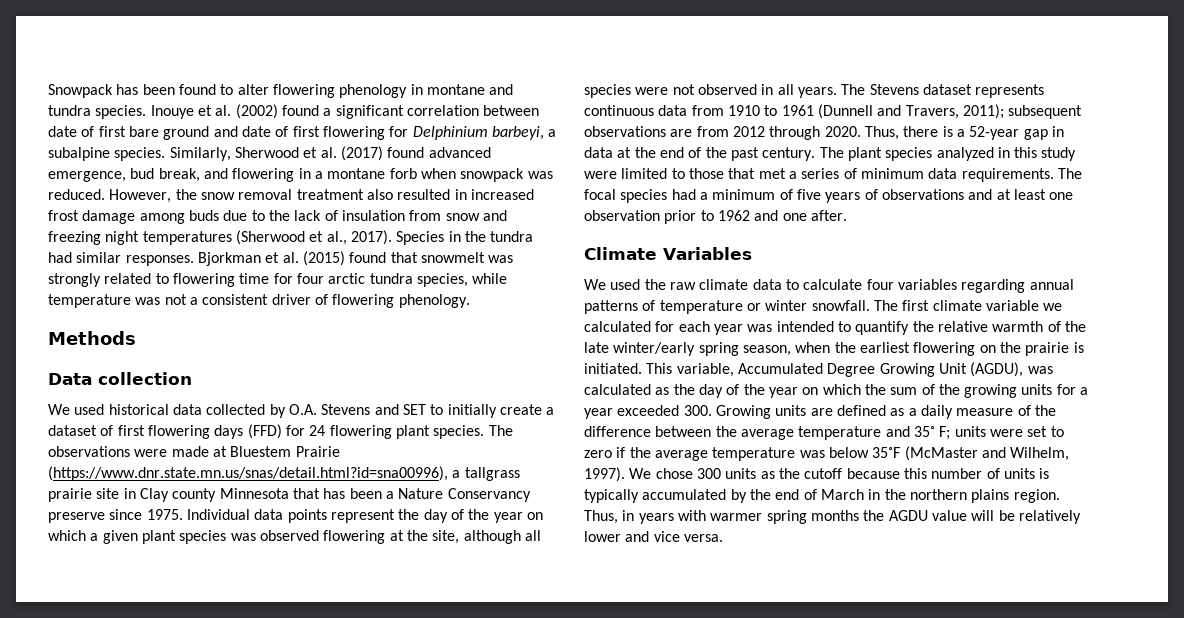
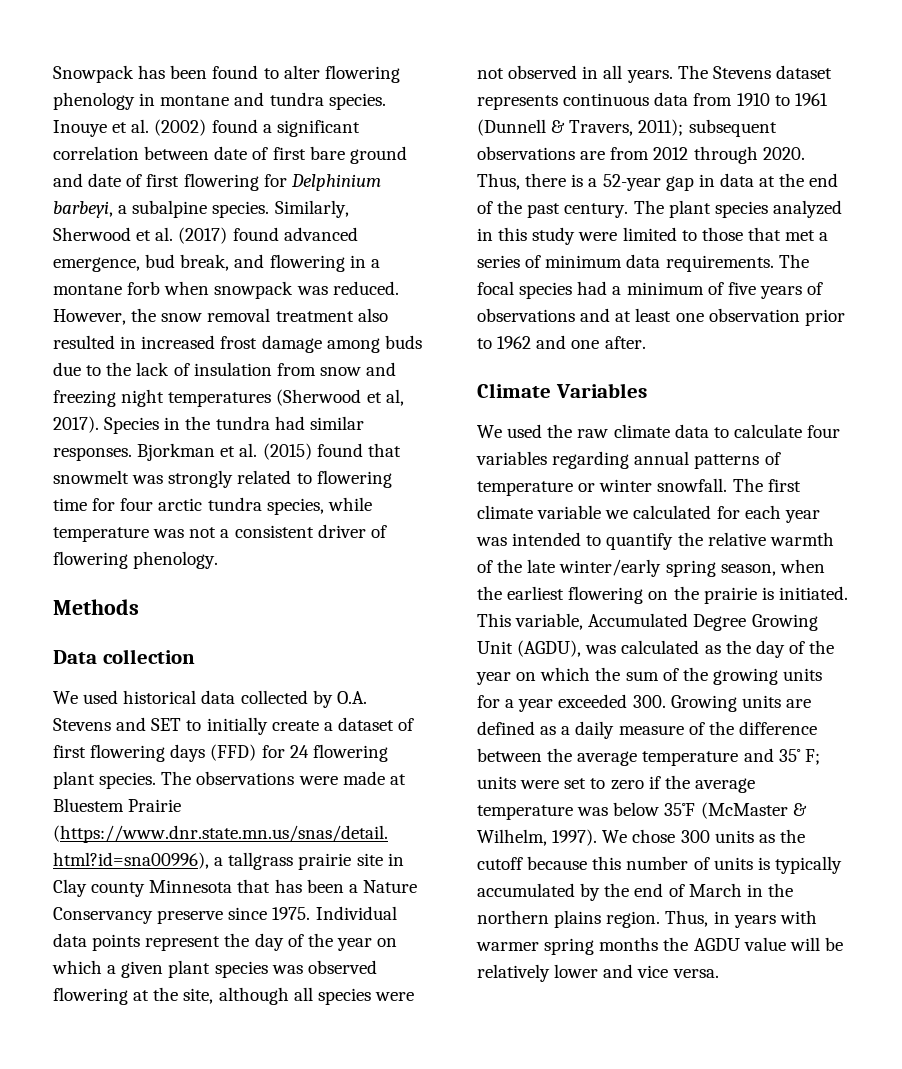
[326,231,347,245] al., -> [385,389,404,406] al,
[877,105,902,116] and -> [551,120,566,133] &
[981,447,1006,458] and -> [792,803,807,816] &

